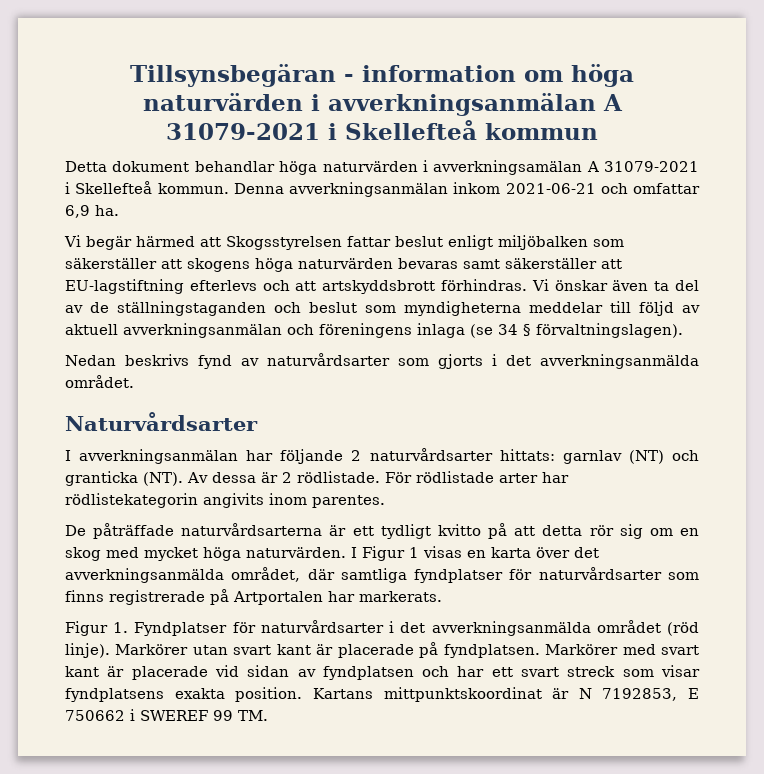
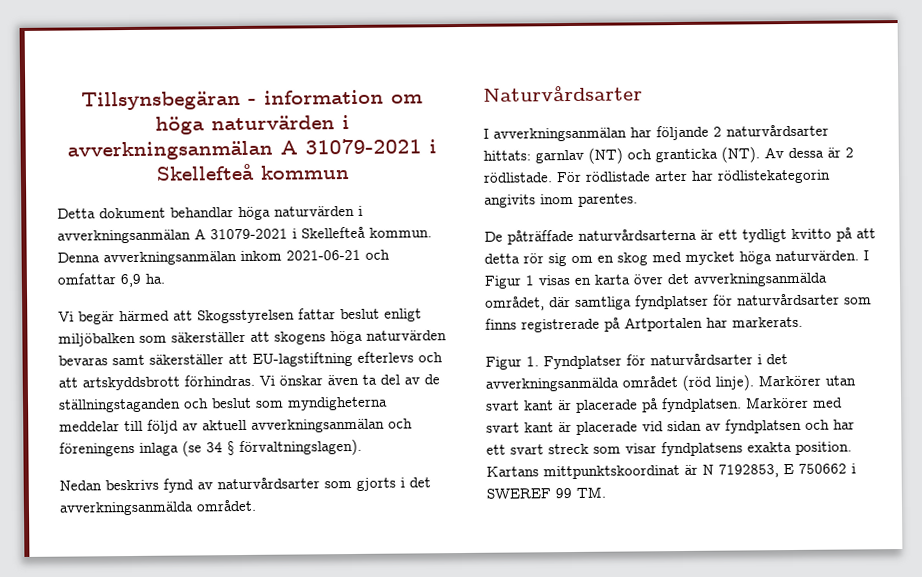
[433,160,583,175] avverkningsamälan -> [57,229,191,244] avverkningsanmälan

